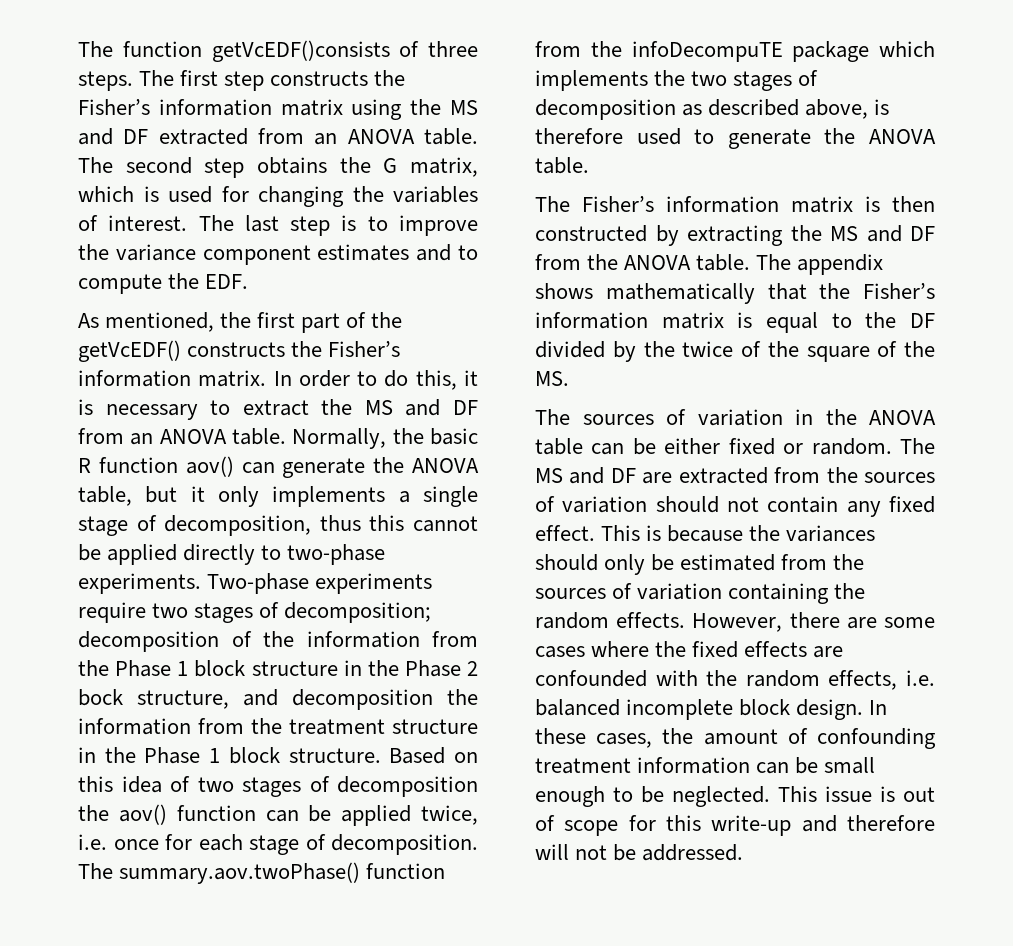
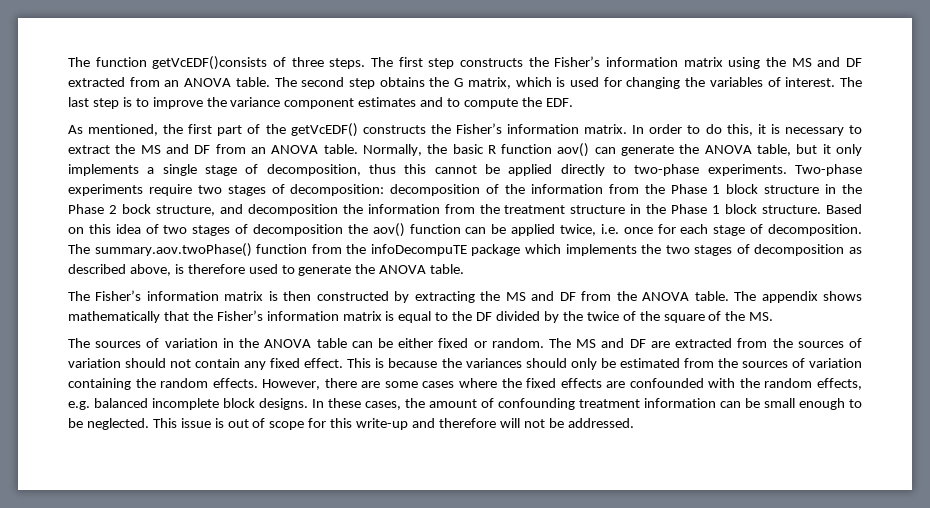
[284,602,432,623] decomposition; -> [290,184,385,196] decomposition:
[906,670,935,686] i.e. -> [68,401,90,410] e.g.
[796,699,864,720] design. -> [259,398,308,410] designs.

